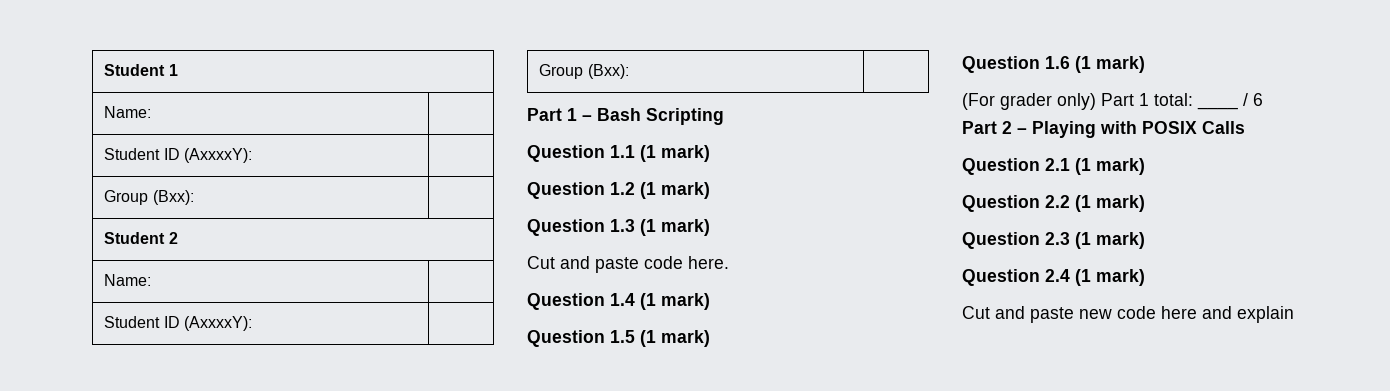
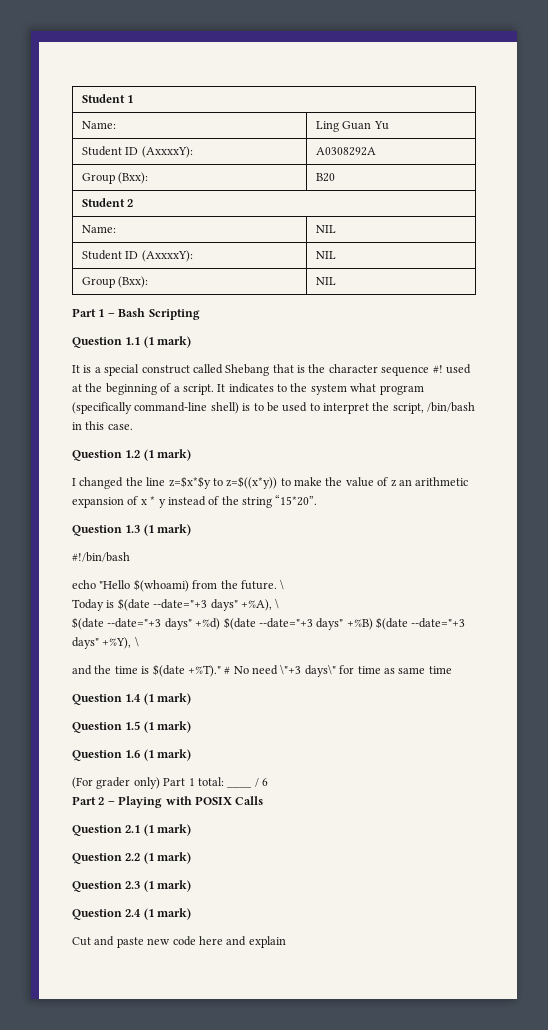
[104,148,252,163] [104,190,194,205] // Student ID (AxxxxY): | // Group (Bxx): | -> [315,121,389,132] [81,146,193,158] [315,147,376,156] [81,172,149,184] [315,173,335,182] Ling Guan Yu // Student ID (AxxxxY): | A0308292A // Group (Bxx): | B20
[104,316,252,331] [539,64,629,79] // Student ID (AxxxxY): | // Group (Bxx): | -> [315,225,336,233] [81,250,193,262] [315,251,336,259] [81,276,149,288] [315,277,336,285] NIL // Student ID (AxxxxY): | NIL // Group (Bxx): | NIL
[527,182,710,199] [527,219,710,236] [527,256,729,273] Question 1.2 (1 mark) // Question 1.3 (1 mark) // Cut and paste code here. -> [72,364,471,376] [72,383,424,395] [72,402,476,414] [72,421,133,430] [72,449,192,461] [72,476,469,489] [72,495,318,508] [72,524,192,536] [72,552,130,562] [72,579,285,592] [72,598,280,611] [72,617,466,630] [72,636,139,649] [72,664,452,677] It is a special construct called Shebang that is the character sequence #! used at the beginning of a script. It indicates to the system what program (specifically command-line shell) is to be used to interpret the script, /bin/bash in this case. // Question 1.2 (1 mark) // I changed the line z=$x*$y to z=$((x*y)) to make the value of z an arithmetic expansion of x * y instead of the string “15*20”. // Question 1.3 (1 mark) // #!/bin/bash // echo "Hello $(whoami) from the future. \ // Today is $(date --date="+3 days" +%A), \ // $(date --date="+3 days" +%d) $(date --date="+3 days" +%B) $(date --date="+3 days" +%Y), \ // and the time is $(date +%T)." # No need \"+3 days\" for time as same time

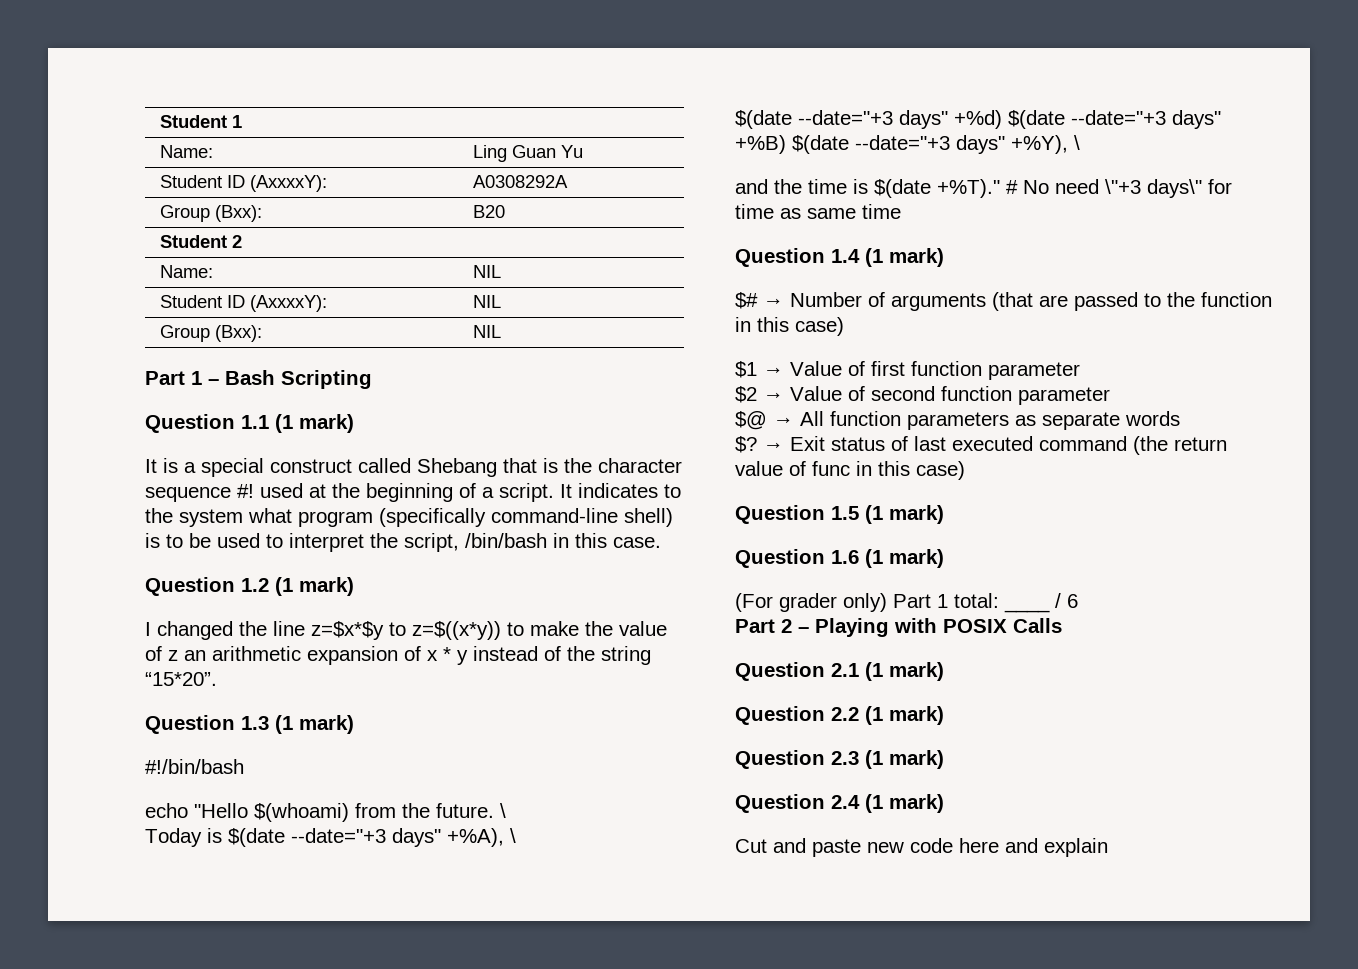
(192, 699) none -> [735,292,1272,311] [735,317,844,336] [735,361,1080,380] [735,386,1110,405] [735,411,1180,430] [735,436,1227,455] [735,461,965,480] // $# → Number of arguments (that are passed to the function in this case) // $1 → Value of first function parameter // $2 → Value of second function parameter // $@ → All function parameters as separate words // $? → Exit status of last executed command (the return value of func in this case)

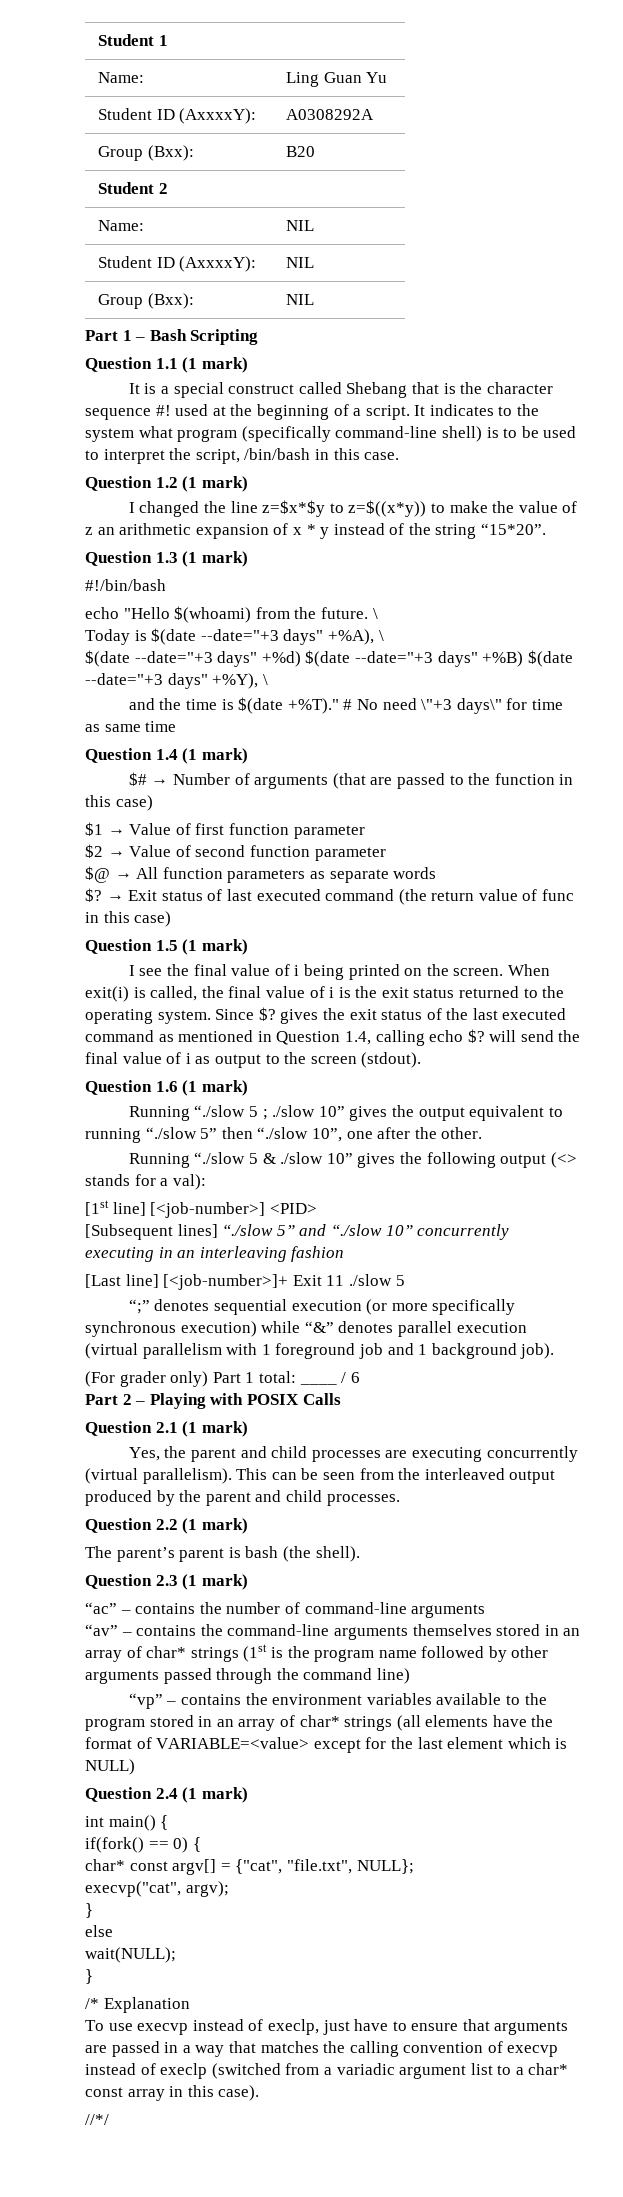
[735,549,944,568] Question 1.6 (1 mark) -> [128,964,550,980] [85,986,565,1002] [85,1007,567,1024] [85,1029,581,1046] [85,1052,422,1068] [85,1080,248,1096] [128,1105,563,1121] [85,1127,483,1143] [128,1152,577,1168] [85,1174,206,1190] [85,1200,317,1218] [85,1224,510,1240] [85,1246,345,1262] [85,1274,405,1290] [128,1299,516,1315] [85,1321,527,1337] [85,1343,555,1359] I see the final value of i being printed on the screen. When exit(i) is called, the final value of i is the exit status returned to the operating system. Since $? gives the exit status of the last executed command as mentioned in Question 1.4, calling echo $? will send the final value of i as output to the screen (stdout). // Question 1.6 (1 mark) // Running “./slow 5 ; ./slow 10” gives the output equivalent to running “./slow 5” then “./slow 10”, one after the other. // Running “./slow 5 & ./slow 10” gives the following output (<> stands for a val): // [1st line] [<job-number>] <PID> // [Subsequent lines] “./slow 5” and “./slow 10” concurrently executing in an interleaving fashion // [Last line] [<job-number>]+ Exit 11 ./slow 5 // “;” denotes sequential execution (or more specifically synchronous execution) while “&” denotes parallel execution (virtual parallelism with 1 foreground job and 1 background job).
[735,706,944,725] [735,750,944,769] [735,794,944,813] [735,838,1108,857] Question 2.2 (1 mark) // Question 2.3 (1 mark) // Question 2.4 (1 mark) // Cut and paste new code here and explain -> [128,1446,578,1462] [85,1468,556,1484] [85,1490,400,1506] [85,1518,248,1534] [85,1546,360,1562] [85,1574,248,1590] [85,1602,486,1618] [85,1624,581,1640] [85,1644,549,1662] [85,1668,410,1684] [128,1693,547,1709] [85,1715,554,1731] [85,1737,568,1753] [85,1759,135,1775] [85,1787,248,1803] [85,1815,169,1831] [85,1837,201,1853] [85,1859,414,1875] [85,1881,229,1897] [85,1903,93,1918] [85,1925,113,1937] [85,1947,176,1963] [85,1969,93,1984] [85,1997,190,2013] [85,2019,569,2035] [85,2041,559,2057] [85,2063,569,2079] [85,2085,260,2101] [85,2114,109,2125] Yes, the parent and child processes are executing concurrently (virtual parallelism). This can be seen from the interleaved output produced by the parent and child processes. // Question 2.2 (1 mark) // The parent’s parent is bash (the shell). // Question 2.3 (1 mark) // “ac” – contains the number of command-line arguments // “av” – contains the command-line arguments themselves stored in an array of char* strings (1st is the program name followed by other arguments passed through the command line) // “vp” – contains the environment variables available to the program stored in an array of char* strings (all elements have the format of VARIABLE=<value> except for the last element which is NULL) // Question 2.4 (1 mark) // int main() { // if(fork() == 0) { // char* const argv[] = {"cat", "file.txt", NULL}; // execvp("cat", argv); // } // else // wait(NULL); // } // /* Explanation // To use execvp instead of execlp, just have to ensure that arguments are passed in a way that matches the calling convention of execvp instead of execlp (switched from a variadic argument list to a char* const array in this case). // //*/

